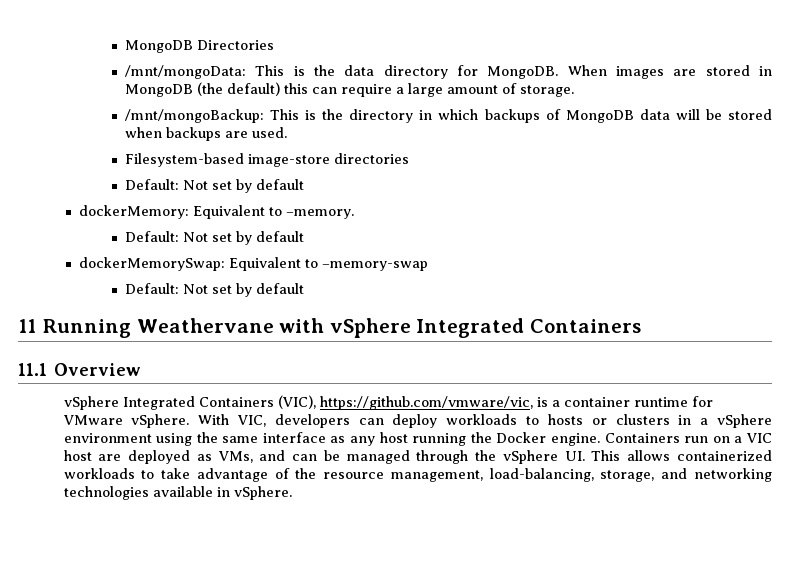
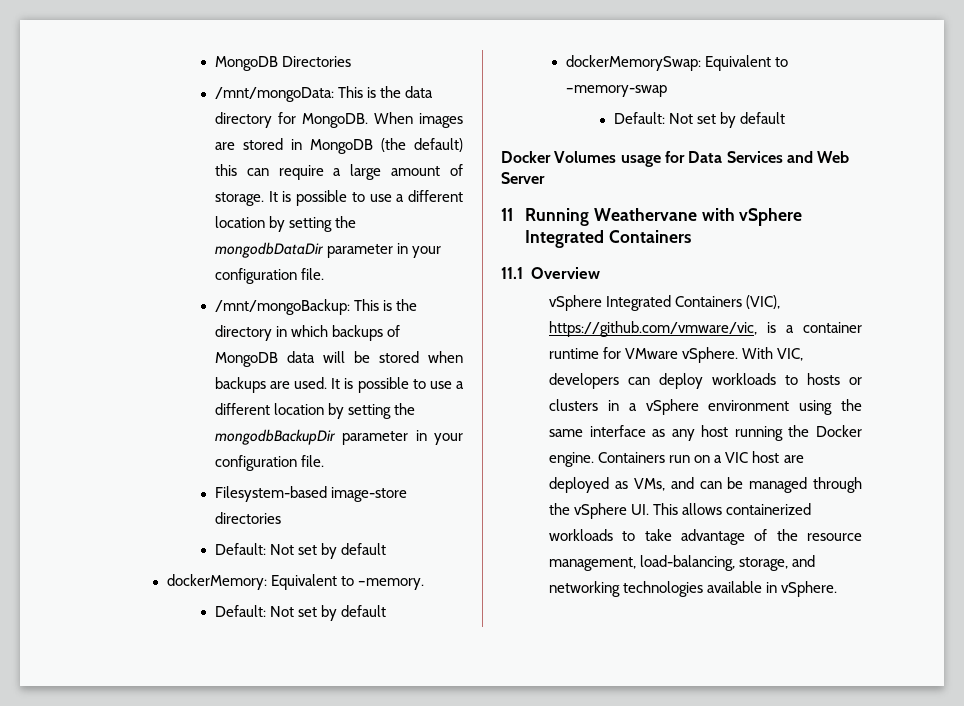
(575, 91) none -> [268,190,463,206] [214,216,356,232] [214,242,441,258] [214,268,324,284] It is possible to use a different location by setting the mongodbDataDir parameter in your configuration file.
(288, 132) none -> [331,377,464,393] [214,403,416,419] [214,429,463,445] [214,455,324,471] It is possible to use a different location by setting the mongodbBackupDir parameter in your configuration file.
(305, 288) none -> [501,151,850,167] [501,172,545,184] // Docker Volumes usage for Data Services and Web Server

